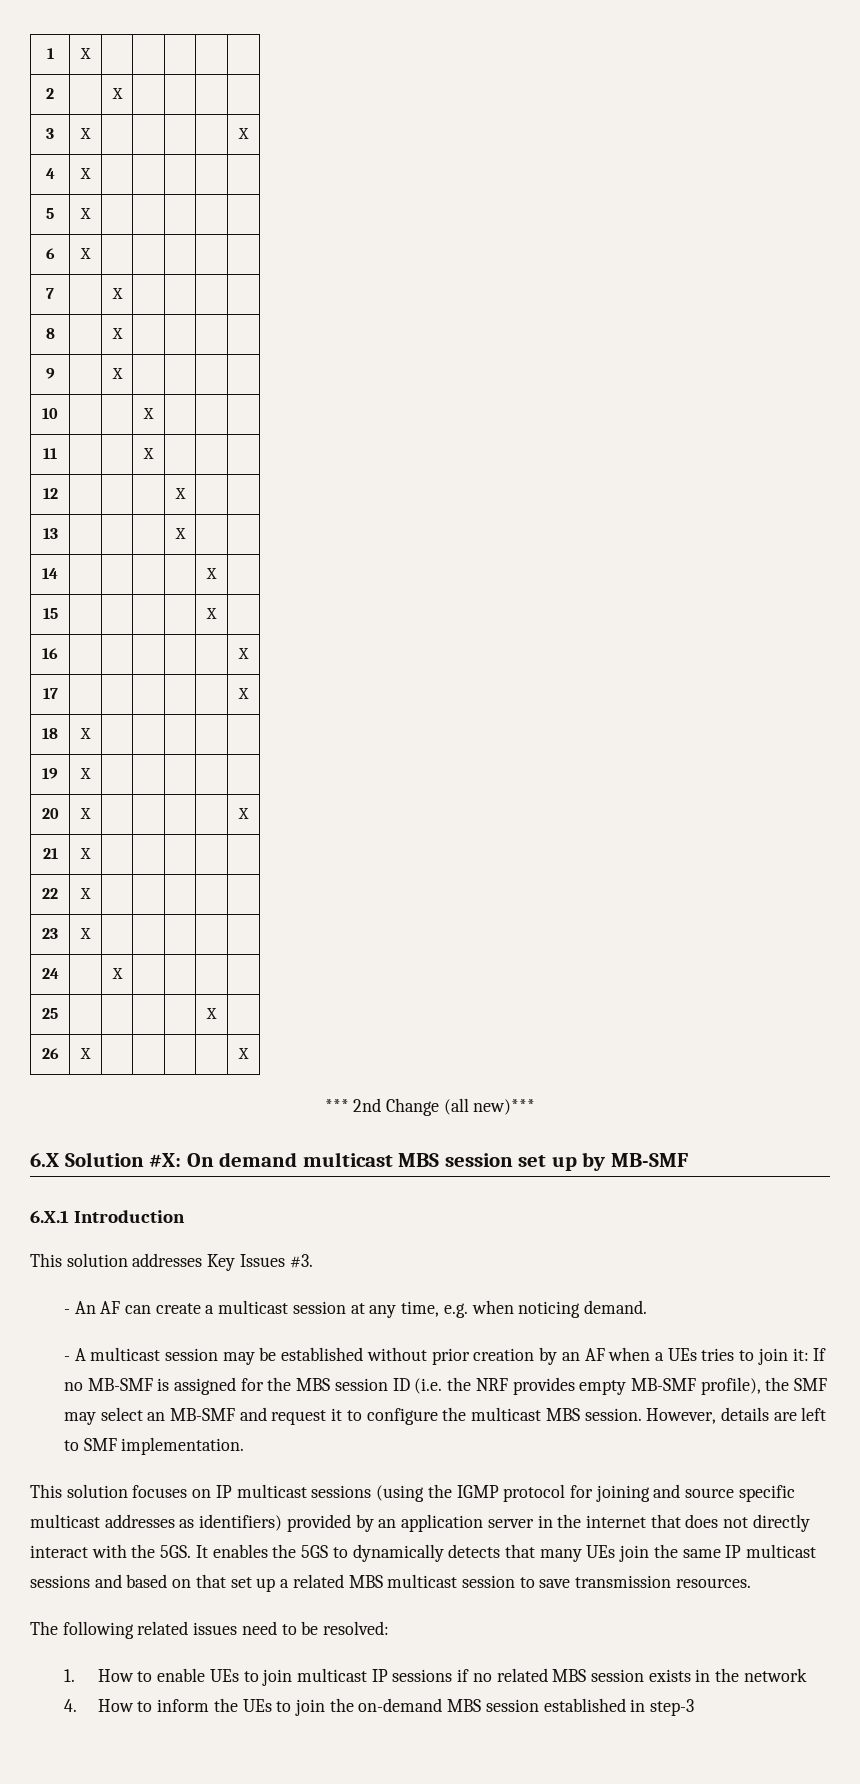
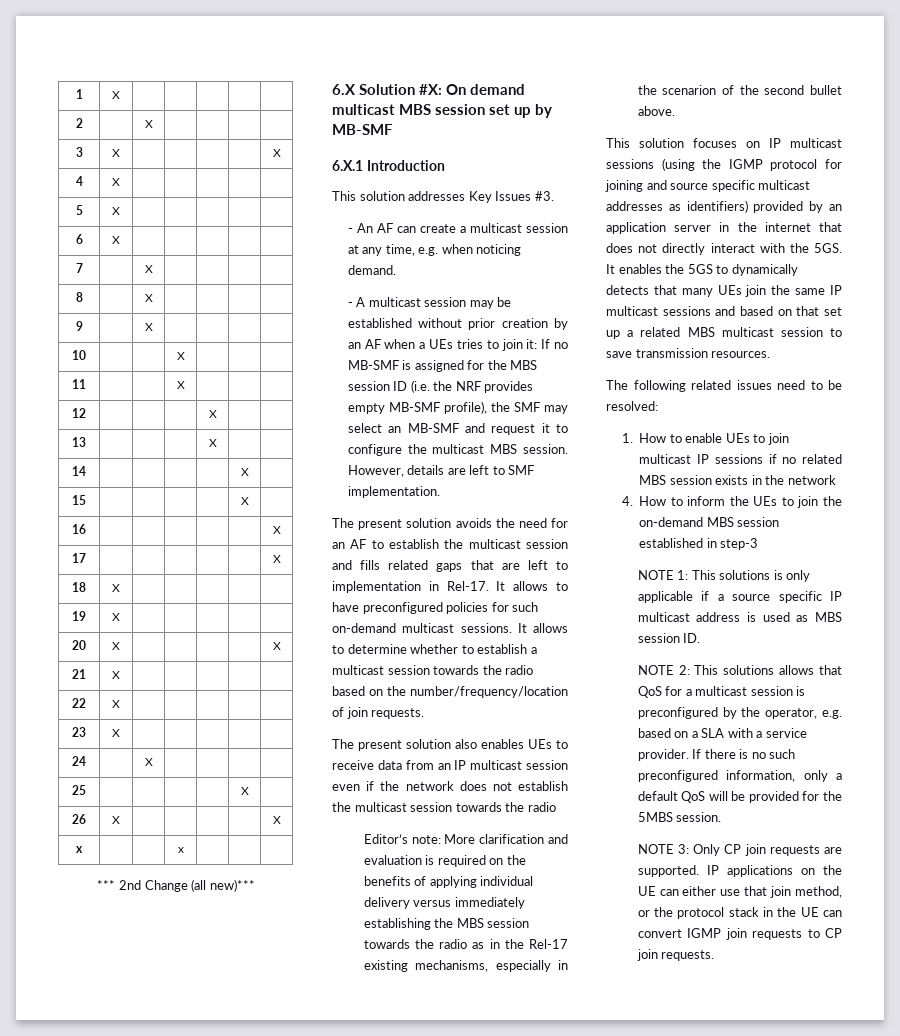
(249, 1053) none -> [76,846,83,853] [177,847,184,853] // x | | | x | | |
(245, 1446) none -> [332,518,568,530] [332,539,568,549] [332,560,568,572] [332,581,568,593] [332,602,539,614] [332,623,568,633] [332,644,537,654] [332,665,534,675] [332,686,568,698] [332,707,425,719] [332,739,568,751] [332,760,568,770] [332,781,568,791] [332,802,556,812] [363,834,568,844] [363,855,526,867] [363,876,534,888] [363,897,525,909] [363,918,530,930] [363,939,568,949] [363,960,568,972] [637,85,842,95] [637,106,675,116] // The present solution avoids the need for an AF to establish the multicast session and fills related gaps that are left to implementation in Rel-17. It allows to have preconfigured policies for such on-demand multicast sessions. It allows to determine whether to establish a multicast session towards the radio based on the number/frequency/location of join requests. // The present solution also enables UEs to receive data from an IP multicast session even if the network does not establish the multicast session towards the radio // Editor’s note: More clarification and evaluation is required on the benefits of applying individual delivery versus immediately establishing the MBS session towards the radio as in the Rel-17 existing mechanisms, especially in the scenarion of the second bullet above.
(695, 1707) none -> [637,570,811,582] [637,591,842,603] [637,612,842,622] [637,633,701,643] [637,665,842,675] [637,686,806,698] [637,707,842,719] [637,728,807,738] [637,749,796,761] [637,770,842,782] [637,791,842,803] [637,812,722,822] [637,844,842,856] [637,865,842,877] [637,886,842,898] [637,907,842,919] [637,928,842,940] [636,949,715,961] // NOTE 1: This solutions is only applicable if a source specific IP multicast address is used as MBS session ID. // NOTE 2: This solutions allows that QoS for a multicast session is preconfigured by the operator, e.g. based on a SLA with a service provider. If there is no such preconfigured information, only a default QoS will be provided for the 5MBS session. // NOTE 3: Only CP join requests are supported. IP applications on the UE can either use that join method, or the protocol stack in the UE can convert IGMP join requests to CP join requests.

